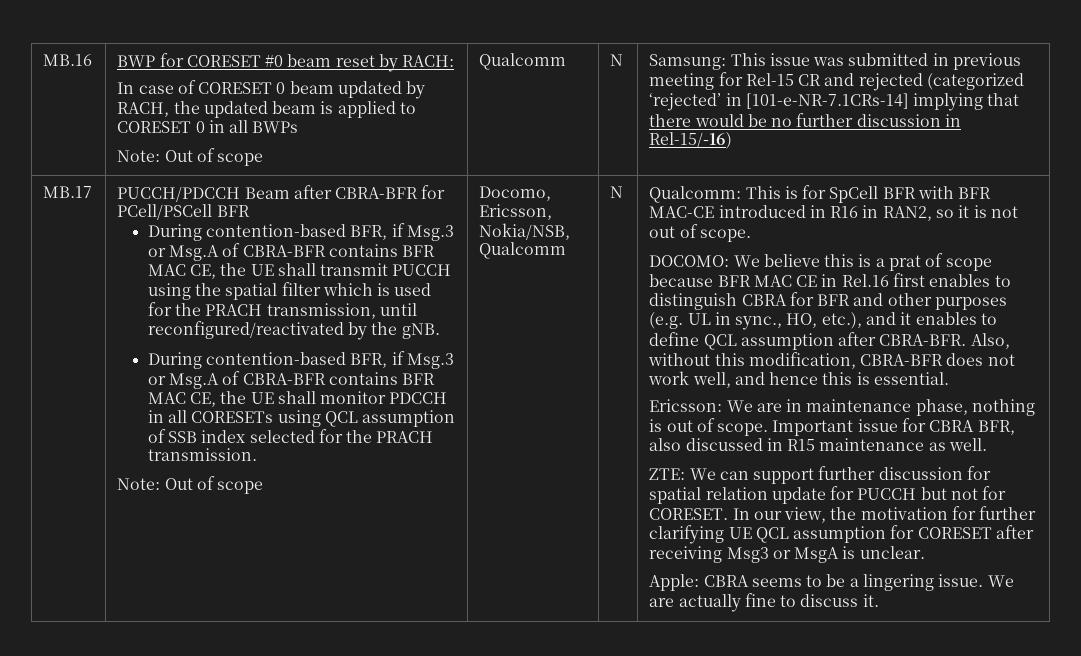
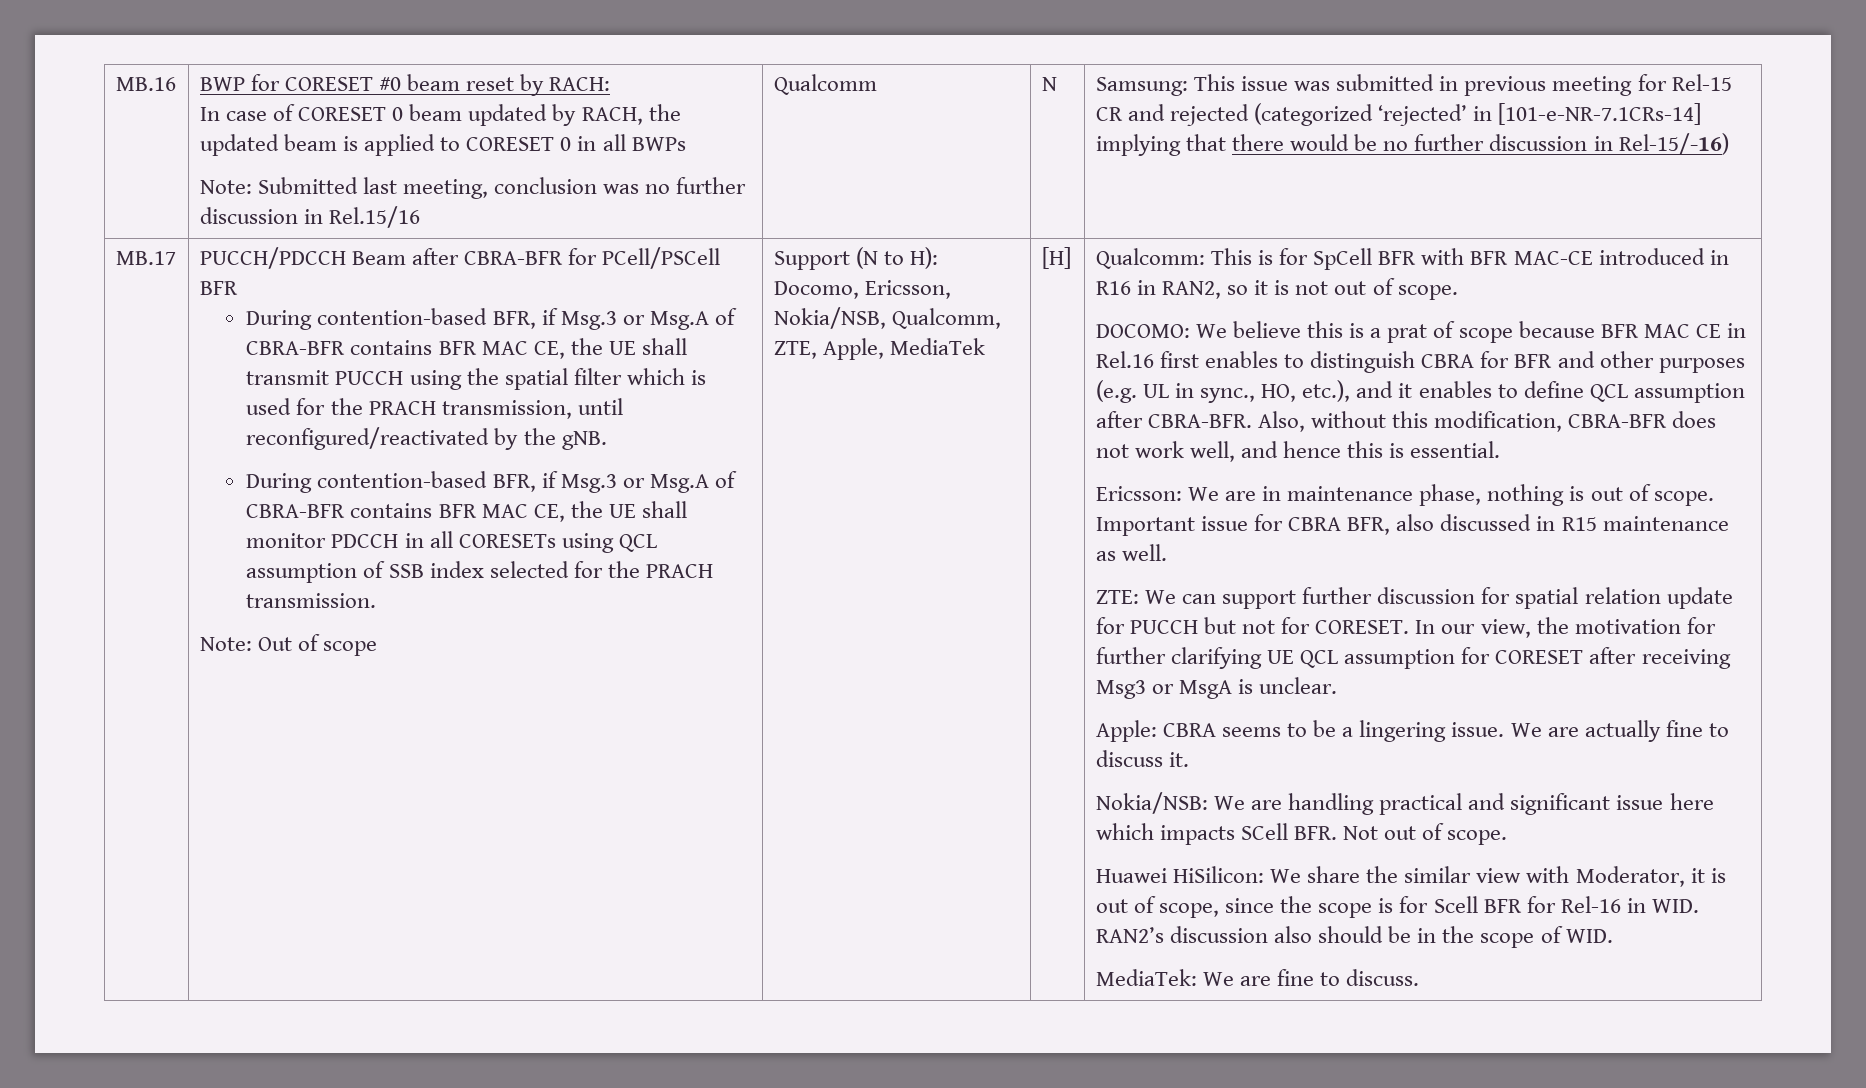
[164,148,264,166] Out of scope -> [258,177,747,199] [199,206,421,228] Submitted last meeting, conclusion was no further discussion in Rel.15/16
[479,186,552,201] [479,204,553,220] [479,223,571,240] [479,242,567,259] [610,186,624,198] Docomo, Ericsson, Nokia/NSB, Qualcomm | N -> [773,247,939,270] [773,280,952,299] [773,307,1002,329] [773,338,986,360] [1041,247,1071,269] Support (N to H): Docomo, Ericsson, Nokia/NSB, Qualcomm, ZTE, Apple, MediaTek | [H]
(879, 600) none -> [1095,792,1714,815] [1095,823,1508,845] [1095,866,1726,887] [1095,896,1699,918] [1095,926,1613,948] [1095,969,1420,986] // Nokia/NSB: We are handling practical and significant issue here which impacts SCell BFR. Not out of scope. // Huawei HiSilicon: We share the similar view with Moderator, it is out of scope, since the scope is for Scell BFR for Rel-16 in WID. RAN2’s discussion also should be in the scope of WID. // MediaTek: We are fine to discuss.

